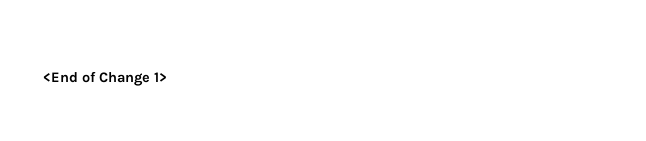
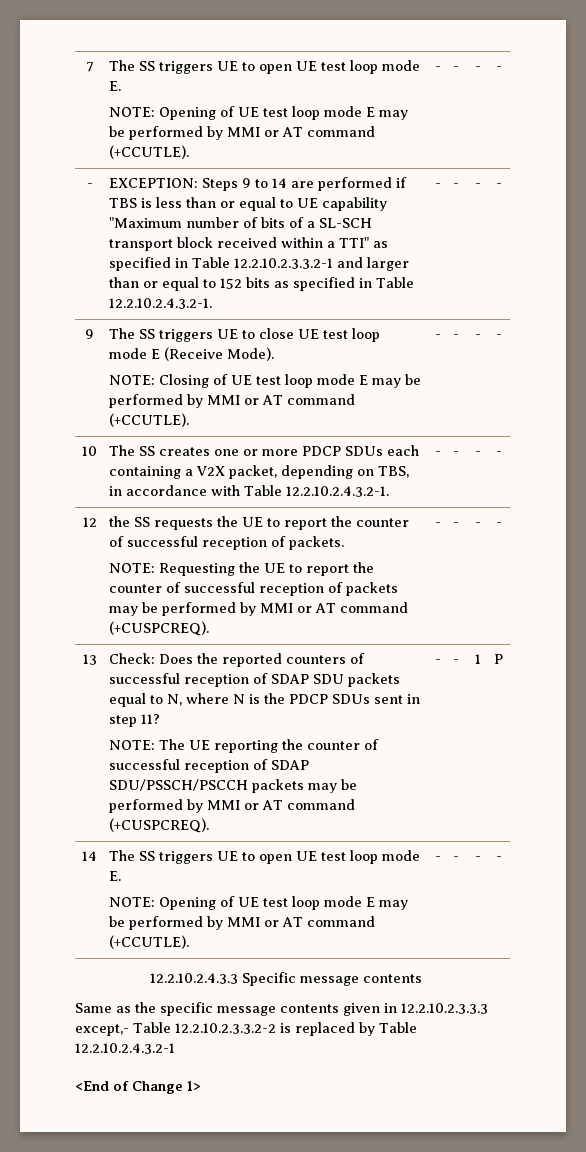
(43, 77) none -> [85,62,94,72] [109,60,421,74] [109,81,122,91] [109,106,409,120] [109,126,376,140] [109,145,190,159] [434,66,441,71] [453,66,460,71] [474,66,481,71] [495,66,502,71] [86,183,93,188] [109,177,408,191] [109,197,388,211] [109,217,373,228] [109,237,389,251] [109,257,410,271] [109,277,415,291] [109,298,213,309] [434,183,441,188] [453,183,460,188] [474,183,481,188] [495,183,502,188] [85,329,94,339] [109,328,381,342] [109,347,275,361] [109,374,422,388] [109,394,356,408] [109,413,190,427] [434,334,441,339] [453,334,460,339] [474,334,481,339] [495,334,502,339] [82,446,97,456] [109,445,420,456] [109,465,410,479] [109,485,390,497] [434,451,441,456] [453,451,460,456] [474,451,481,456] [495,451,502,456] [82,517,97,527] [109,516,410,530] [109,536,345,550] [109,562,375,576] [109,582,399,596] [109,602,409,616] [109,621,210,636] [434,522,441,527] [453,522,460,527] [474,522,481,527] [495,522,502,527] [82,654,97,665] [109,653,366,667] [109,673,401,687] [109,693,421,707] [109,714,161,727] [109,739,380,753] [109,759,310,773] [109,779,358,793] [109,799,356,813] [109,818,210,833] [434,659,441,664] [453,659,460,664] [474,654,481,664] [494,654,503,664] [82,851,97,861] [109,850,421,864] [109,871,122,881] [109,896,409,910] [109,916,376,930] [109,935,190,949] [434,856,441,861] [453,856,460,861] [474,856,481,861] [495,856,502,861] [149,972,422,986] [75,1002,488,1016] [75,1022,417,1036] [75,1043,175,1054] 7 | The SS triggers UE to open UE test loop mode E. // NOTE: Opening of UE test loop mode E may be performed by MMI or AT command (+CCUTLE). | - | - | - | - // - | EXCEPTION: Steps 9 to 14 are performed if TBS is less than or equal to UE capability "Maximum number of bits of a SL-SCH transport block received within a TTI" as specified in Table 12.2.10.2.3.3.2-1 and larger than or equal to 152 bits as specified in Table 12.2.10.2.4.3.2-1. | - | - | - | - // 9 | The SS triggers UE to close UE test loop mode E (Receive Mode). // NOTE: Closing of UE test loop mode E may be performed by MMI or AT command (+CCUTLE). | - | - | - | - // 10 | The SS creates one or more PDCP SDUs each containing a V2X packet, depending on TBS, in accordance with Table 12.2.10.2.4.3.2-1. | - | - | - | - // 12 | the SS requests the UE to report the counter of successful reception of packets. // NOTE: Requesting the UE to report the counter of successful reception of packets may be performed by MMI or AT command (+CUSPCREQ). | - | - | - | - // 13 | Check: Does the reported counters of successful reception of SDAP SDU packets equal to N, where N is the PDCP SDUs sent in step 11? // NOTE: The UE reporting the counter of successful reception of SDAP SDU/PSSCH/PSCCH packets may be performed by MMI or AT command (+CUSPCREQ). | - | - | 1 | P // 14 | The SS triggers UE to open UE test loop mode E. // NOTE: Opening of UE test loop mode E may be performed by MMI or AT command (+CCUTLE). | - | - | - | - // 12.2.10.2.4.3.3 Specific message contents // Same as the specific message contents given in 12.2.10.2.3.3.3 except,- Table 12.2.10.2.3.3.2-2 is replaced by Table 12.2.10.2.4.3.2-1 //

